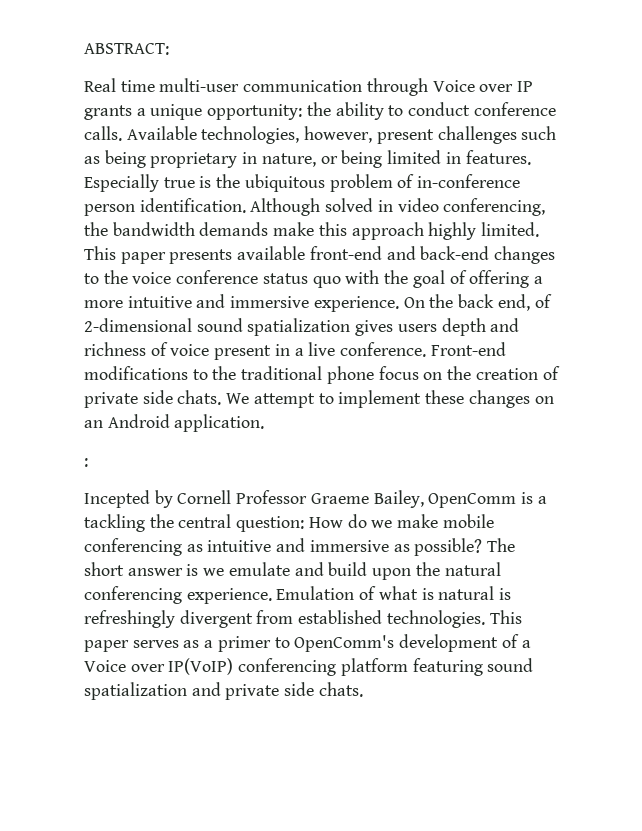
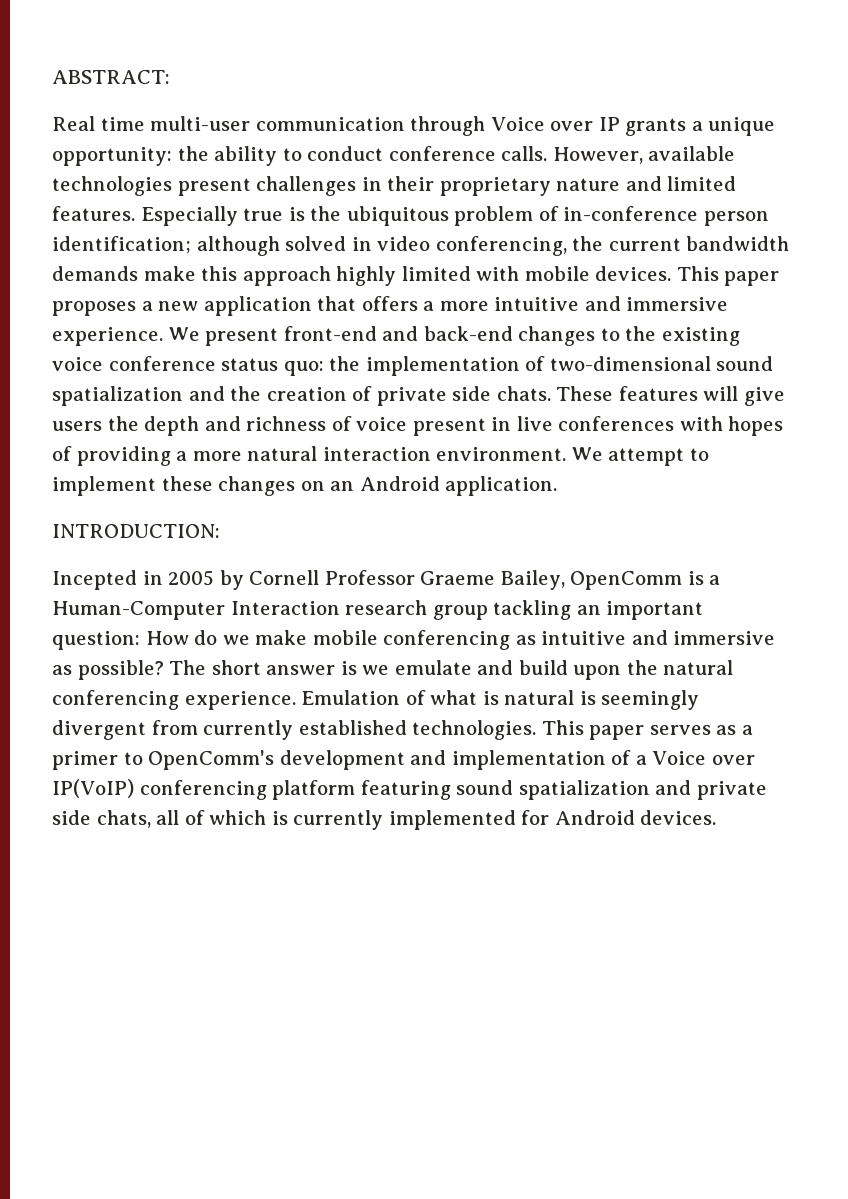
[126,126,557,144] [84,150,461,168] Available technologies, however, present challenges such as being proprietary in nature, or being limited in -> [552,146,736,164] [52,176,737,196] However, available technologies present challenges in their proprietary nature and limited
[139,198,321,216] identification. Although -> [52,236,280,256] identification; although
(108, 229) none -> [608,238,681,251] current
[481,222,540,237] [84,246,306,264] limited. This paper presents available -> [401,266,780,286] [52,296,729,316] [52,327,279,346] limited with mobile devices. This paper proposes a new application that offers a more intuitive and immersive experience. We present
(128, 277) none -> [661,327,740,346] existing
[312,270,543,288] [84,294,552,312] [84,318,437,336] quo with the goal of offering a more intuitive and immersive experience. On the back end, of 2-dimensional sound spatialization gives users -> [283,356,774,376] [52,386,785,406] [52,416,139,431] quo: the implementation of two-dimensional sound spatialization and the creation of private side chats. These features will give users the
[294,342,506,357] [84,366,560,384] [84,390,222,408] a live conference. Front-end modifications to the traditional phone focus on the creation of private side chats. -> [516,416,784,436] [52,446,567,466] live conferences with hopes of providing a more natural interaction environment.
[84,458,88,467] : -> [52,524,220,538] INTRODUCTION:
(150, 499) none -> [142,570,215,586] in 2005
[84,514,232,532] tackling the central -> [52,600,704,620] Human-Computer Interaction research group tackling an important
[84,610,175,628] refreshingly -> [601,690,700,710] seemingly
(294, 617) none -> [203,720,294,740] currently
(499, 643) none -> [410,750,606,770] and implementation
[318,682,363,697] chats. -> [96,810,717,830] chats, all of which is currently implemented for Android devices.

